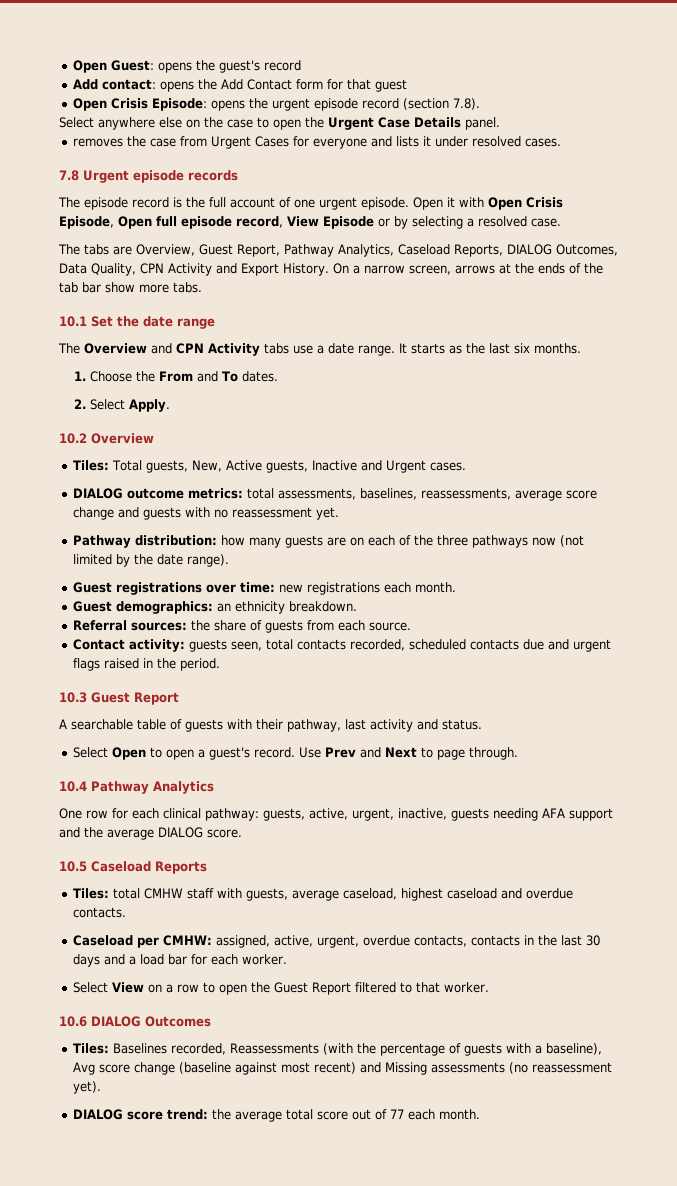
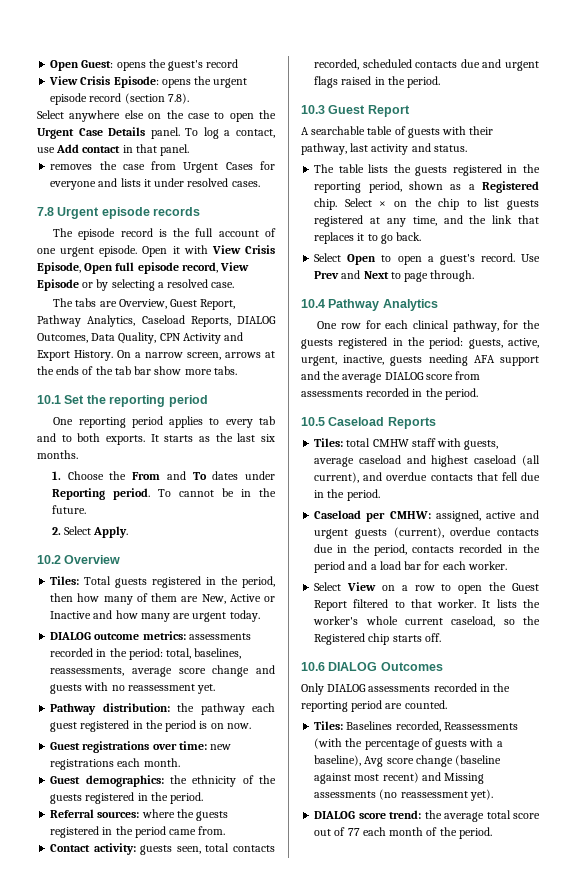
[72,79,407,92] [72,98,107,111] Add contact: opens the Add Contact form for that guest // Open -> [49,76,79,85] View
(500, 123) none -> [185,127,276,139] [37,144,190,156] To log a contact, use Add contact in that panel.
[488,197,522,210] Open -> [211,245,241,254] View
[143,316,215,329] [58,343,395,356] date range // The Overview and CPN Activity tabs use a date range. -> [109,395,208,407] [53,416,275,428] [37,433,145,445] reporting period // One reporting period applies to every tab and to both exports.
[241,371,278,382] dates. -> [212,471,275,480] [51,488,276,500] [51,505,86,514] dates under Reporting period. To cannot be in the future.
[145,460,188,473] guests, -> [115,576,275,588] [50,593,199,605] guests registered in the period, then how many of them are
[265,460,308,473] guests, -> [264,596,275,602] or
[385,460,466,473] [72,488,356,500] Urgent cases. // DIALOG outcome metrics: total assessments, -> [115,610,260,622] [50,631,251,640] [50,648,192,660] how many are urgent today. // DIALOG outcome metrics: assessments recorded in the period: total,
[220,535,584,548] [72,554,229,567] how many guests are on each of the three pathways now (not limited by the date range). -> [177,703,275,715] [50,720,251,732] the pathway each guest registered in the period is on now.
[216,601,357,614] [72,620,411,633] an ethnicity breakdown. // Referral sources: the share of guests from each source. -> [169,775,277,787] [50,792,204,804] [50,809,229,821] [50,826,226,838] the ethnicity of the guests registered in the period. // Referral sources: where the guests registered in the period came from.
(482, 724) none -> [314,164,540,176] [314,181,539,193] [314,198,539,210] [314,215,539,227] [314,232,422,244] // The table lists the guests registered in the reporting period, shown as a Registered chip. Select × on the chip to list guests registered at any time, and the link that replaces it to go back.
[205,808,259,821] pathway: -> [452,320,540,332] [301,337,464,349] pathway, for the guests registered in the period:
[207,829,242,838] score. -> [425,371,481,380] [301,388,478,400] score from assessments recorded in the period.
[342,888,573,901] [72,907,126,918] [72,935,600,948] [72,954,100,967] caseload, highest caseload and overdue contacts. // Caseload per CMHW: assigned, active, urgent, overdue contacts, contacts in the last 30 days -> [358,455,540,467] [314,472,540,483] [314,489,380,501] [314,510,539,522] [314,527,539,539] [314,544,540,556] [314,561,346,573] caseload and highest caseload (all current), and overdue contacts that fell due in the period. // Caseload per CMHW: assigned, active and urgent guests (current), overdue contacts due in the period, contacts recorded in the period
[59,1016,211,1027] // 10.6 DIALOG Outcomes -> [482,599,540,608] [313,616,540,627] [314,633,441,645] [301,662,443,671] [301,683,511,695] [301,700,447,712] It lists the worker's whole current caseload, so the Registered chip starts off. // 10.6 DIALOG Outcomes // Only DIALOG assessments recorded in the reporting period are counted.
[438,1109,480,1120] month. -> [389,827,492,839] month of the period.

